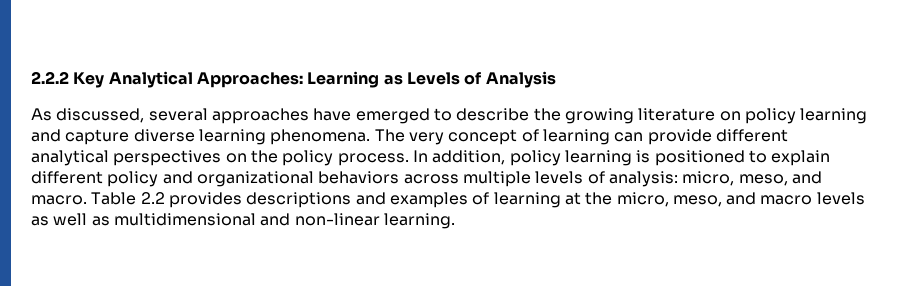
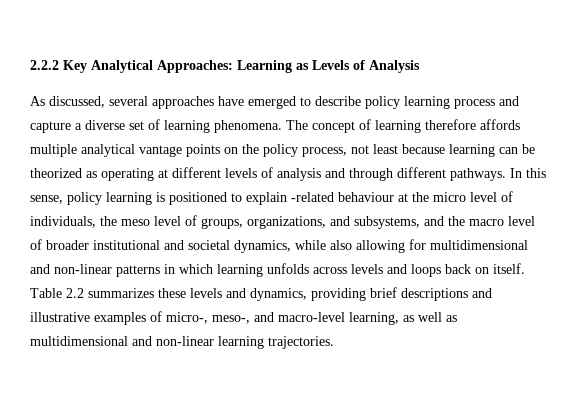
[533,108,868,124] the growing literature on policy learning -> [365,96,495,109] policy learning process
[133,129,195,142] diverse -> [75,119,160,130] a diverse set of
[408,132,444,145] very -> (308, 125) none
[614,129,788,145] [31,150,506,166] can provide different analytical perspectives on the policy process. In addition, -> [425,119,520,130] [30,144,535,157] [30,167,546,181] [30,195,63,204] therefore affords multiple analytical vantage points on the policy process, not least because learning can be theorized as operating at different levels of analysis and through different pathways. In this sense,
[31,171,822,187] [31,192,242,208] different policy and organizational behaviors across multiple levels of analysis: micro, meso, and macro. Table 2.2 provides -> [291,191,513,202] [30,215,535,229] [30,239,528,253] [30,263,525,277] [30,287,397,301] -related behaviour at the micro level of individuals, the meso level of groups, organizations, and subsystems, and the macro level of broader institutional and societal dynamics, while also allowing for multidimensional and non-linear patterns in which learning unfolds across levels and loops back on itself. Table 2.2 summarizes these levels and dynamics, providing brief
(386, 198) none -> [30,312,90,322] illustrative
[493,192,865,208] learning at the micro, meso, and macro levels -> [166,312,399,325] micro-, meso-, and macro-level learning,
[383,213,455,229] learning. -> [218,336,334,349] learning trajectories.

